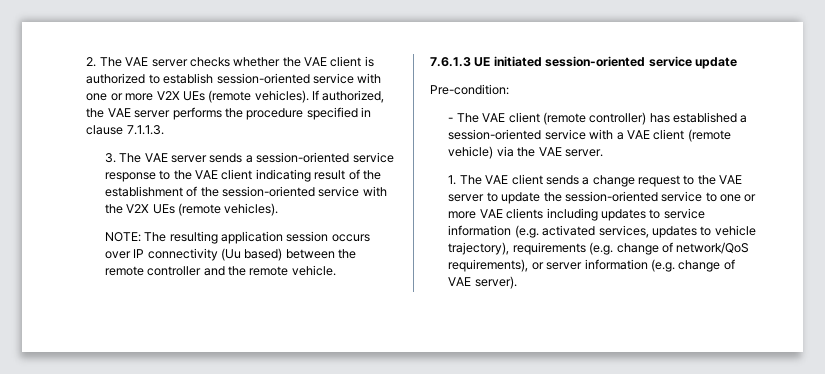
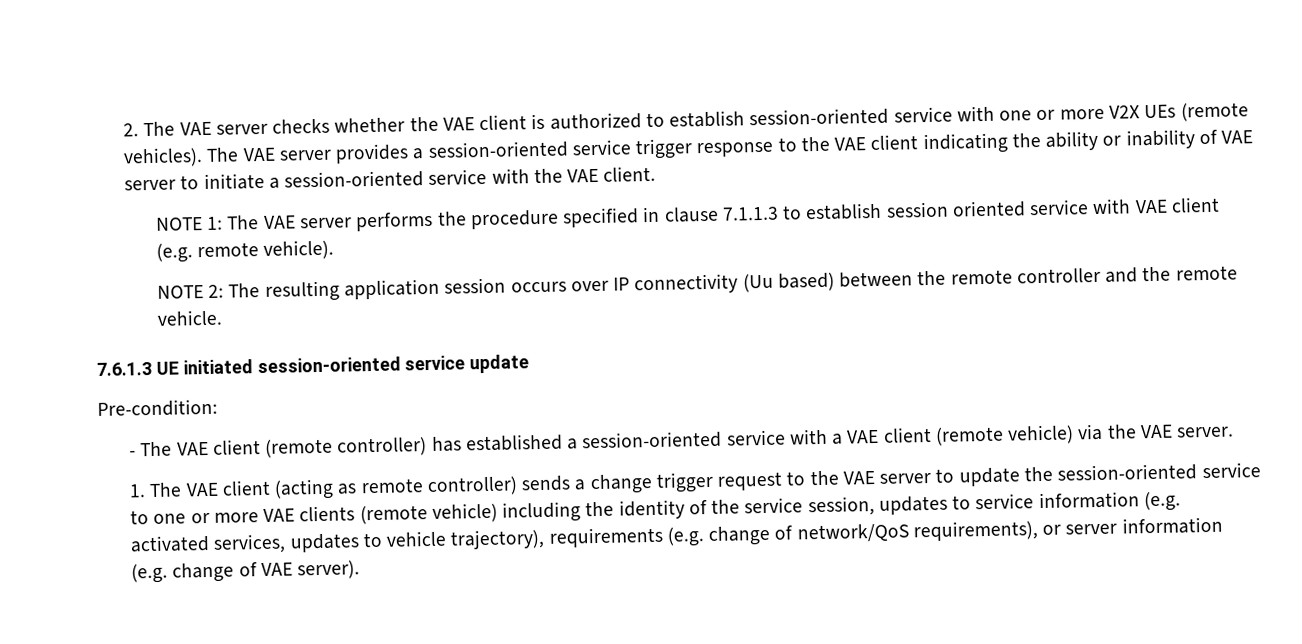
[312,90,385,103] [86,108,105,118] If authorized, the -> [206,129,1254,164] [123,165,657,191] [155,215,260,231] The VAE server provides a session-oriented service trigger response to the VAE client indicating the ability or inability of VAE server to initiate a session-oriented service with the VAE client. // NOTE 1: The
[126,125,164,135] [104,152,394,163] [104,169,381,182] [104,186,387,197] [104,203,279,216] [104,232,141,242] 7.1.1.3. // 3. The VAE server sends a session-oriented service response to the VAE client indicating result of the establishment of the session-oriented service with the V2X UEs (remote vehicles). // NOTE: -> [721,196,1220,221] [155,239,335,263] [156,284,225,299] 7.1.1.3 to establish session oriented service with VAE client (e.g. remote vehicle). // NOTE 2:
(543, 179) none -> [274,476,518,500] (acting as remote controller)
(635, 181) none -> [655,471,714,493] trigger
[546,208,598,221] including -> [359,496,875,525] (remote vehicle) including the identity of the service session,

